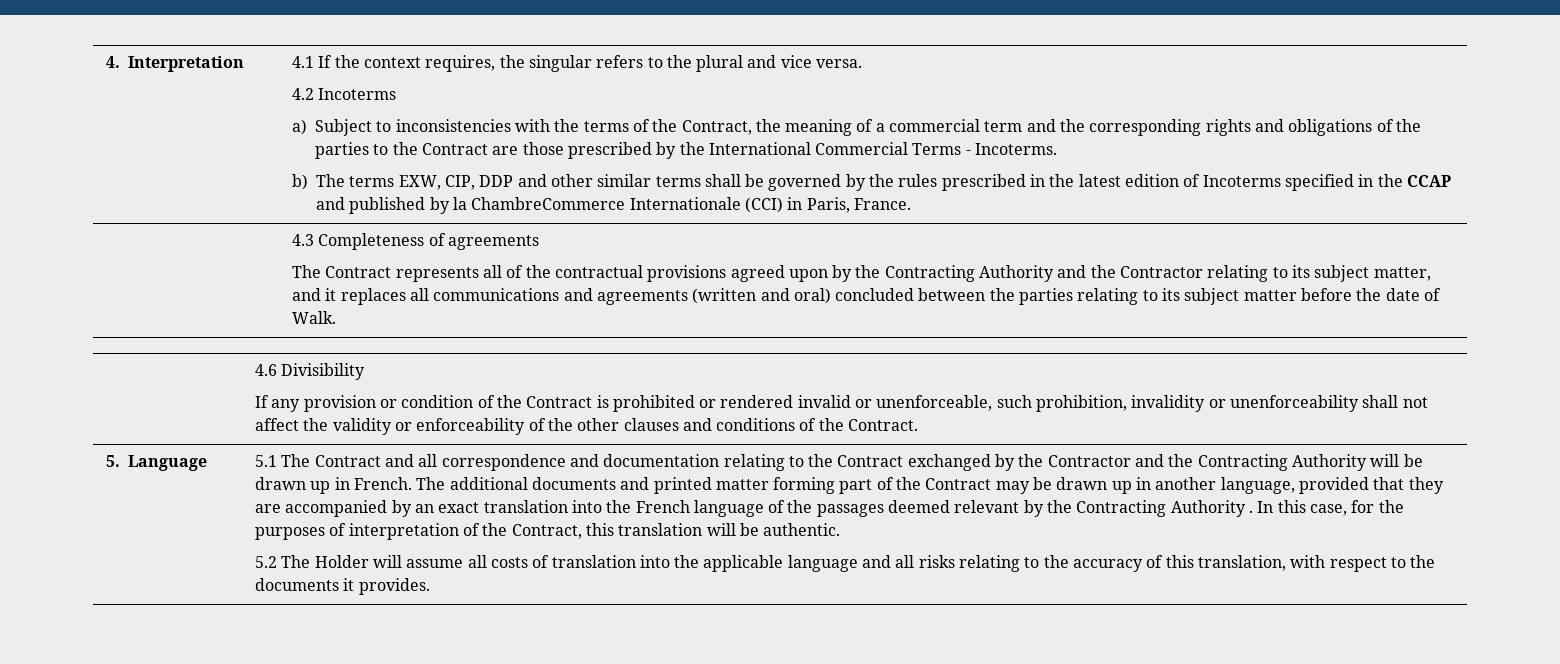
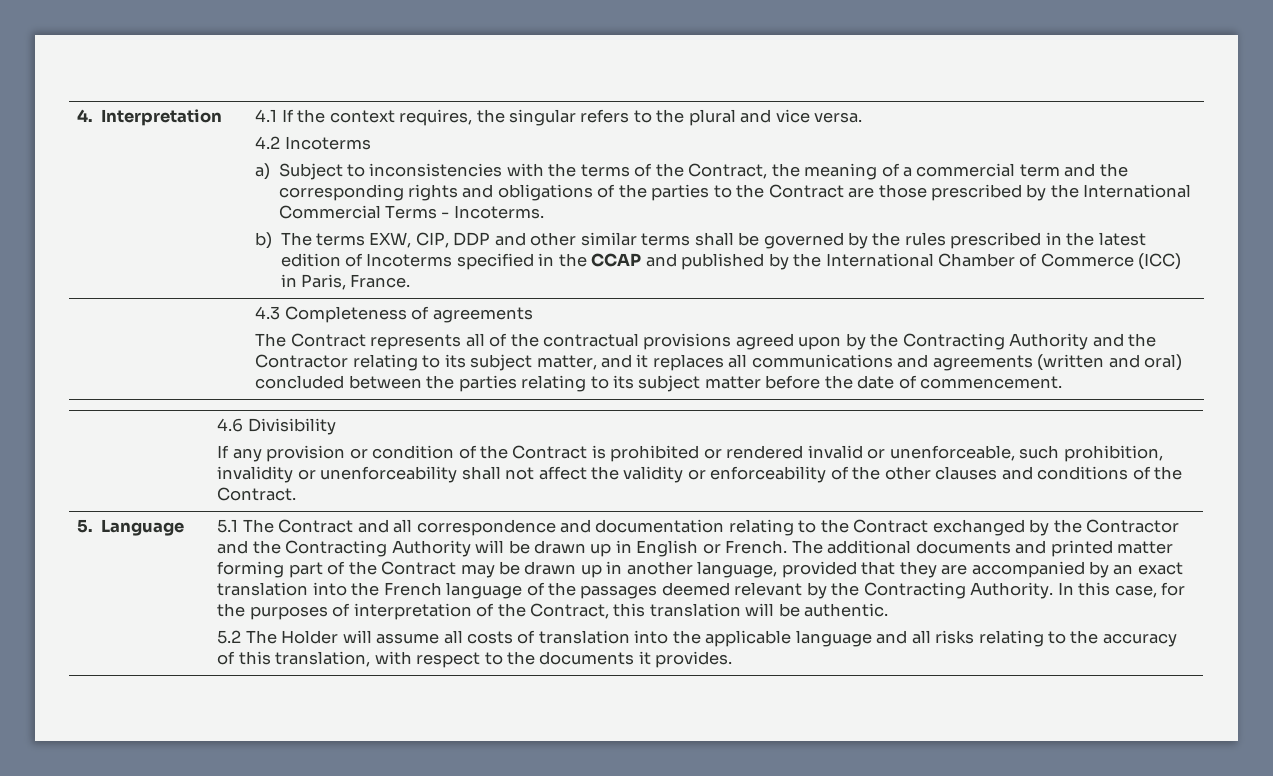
[452,197,783,213] la ChambreCommerce Internationale (CCI) -> [793,253,1182,270] the International Chamber of Commerce (ICC)
[291,311,336,324] Walk. -> [920,376,1063,389] commencement.
(350, 483) none -> [636,540,721,557] English or
[1170,500,1254,517] Authority . -> [970,582,1054,599] Authority.

